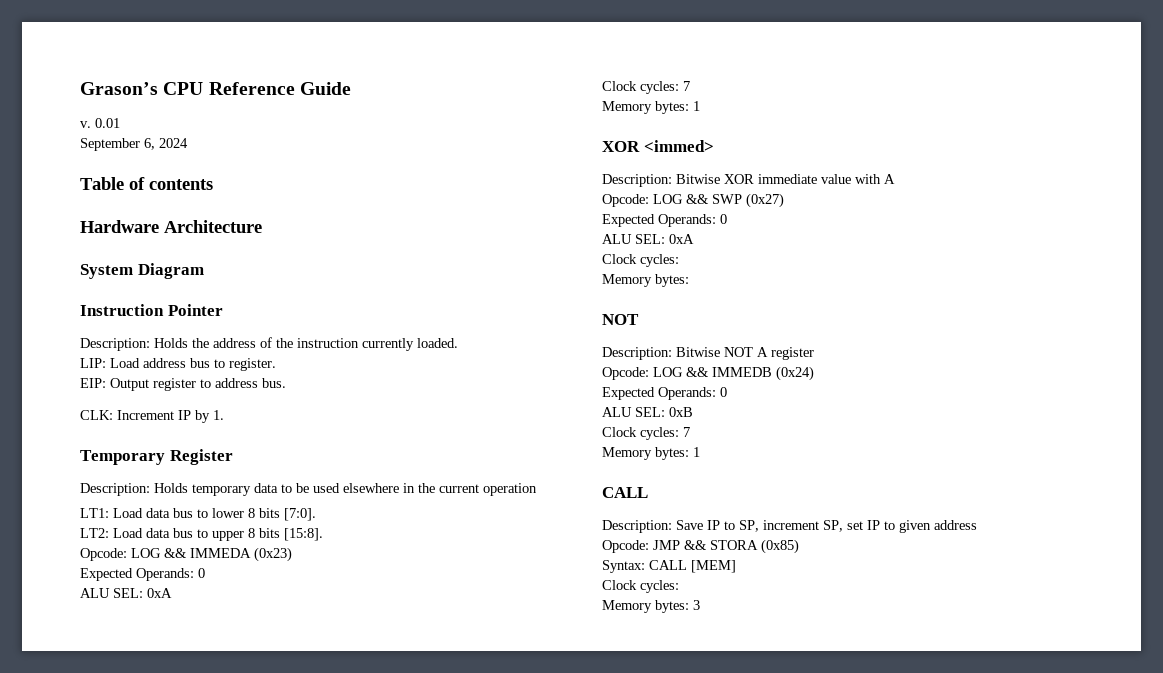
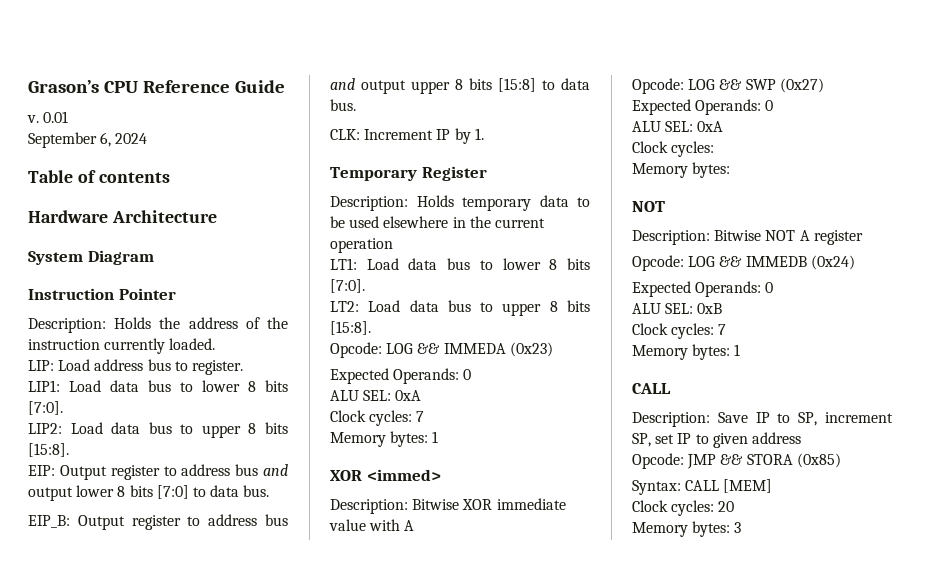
(276, 364) none -> [28,380,288,392] [28,401,63,415] [28,422,288,438] [28,443,69,457] // LIP1: Load data bus to lower 8 bits [7:0]. // LIP2: Load data bus to upper 8 bits [15:8].
(258, 383) none -> [235,464,288,476] [28,485,270,501] [28,514,288,530] [330,78,590,94] bus and output lower 8 bits [7:0] to data bus. // EIP_B: Output register to address bus and output upper 8 bits [15:8] to data
(679, 586) none -> [718,501,735,512] 20

